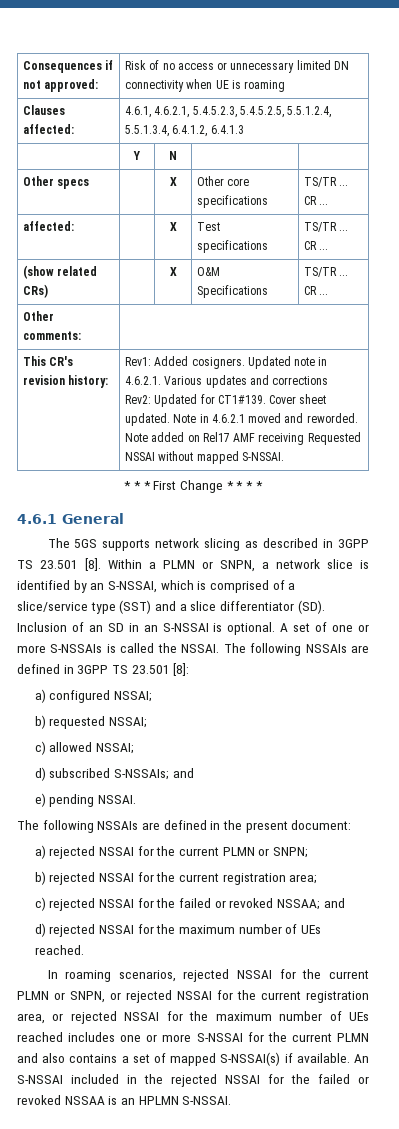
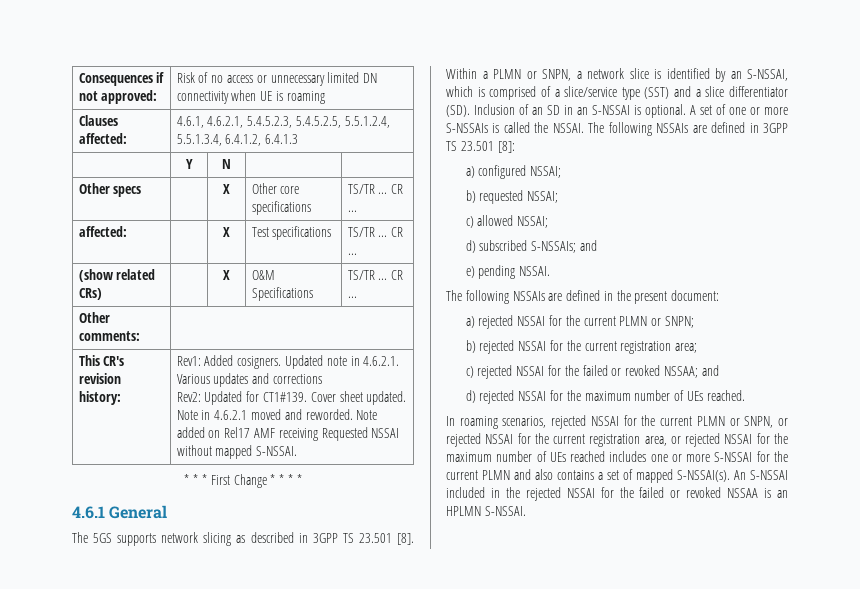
[220,1052,350,1066] S-NSSAI(s) if available. -> [677,470,730,482] S-NSSAI(s).

